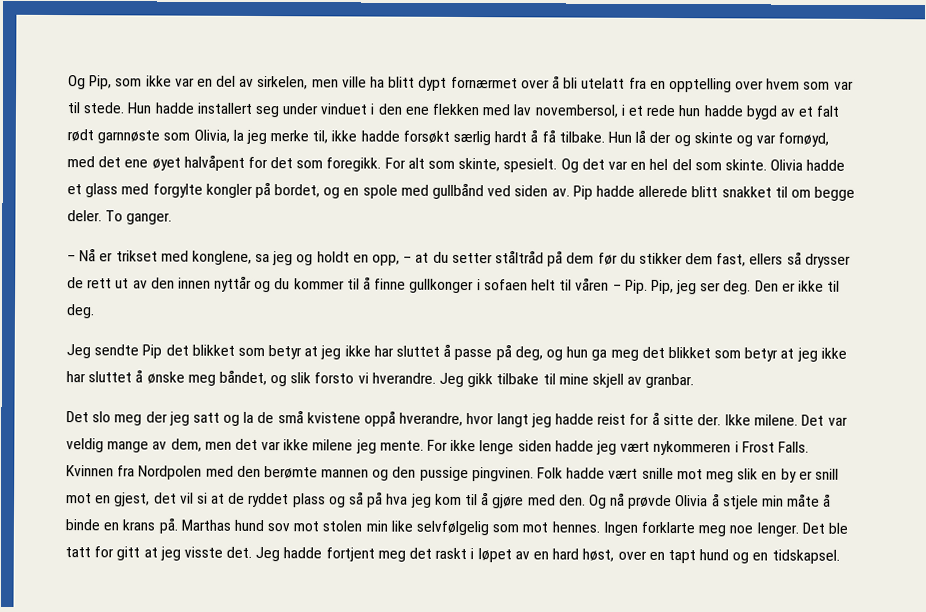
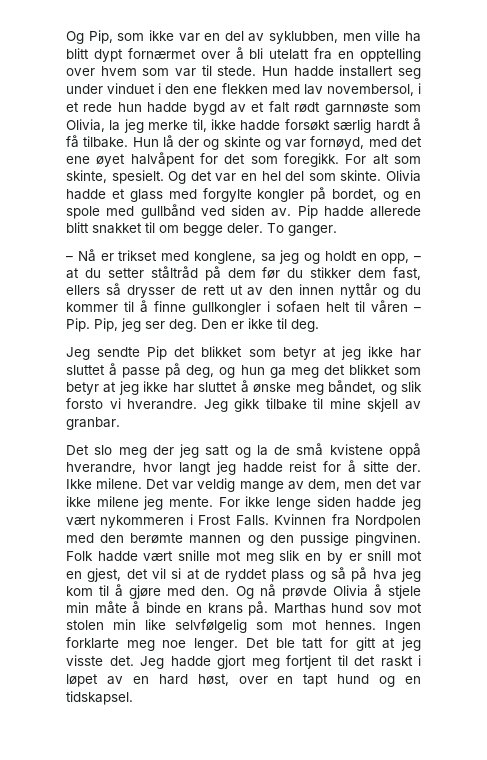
[257,75,309,90] sirkelen, -> [269,31,339,44] syklubben,
[409,278,475,294] gullkonger -> [192,302,261,315] gullkongler
[325,547,406,562] fortjent meg -> [217,655,348,669] gjort meg fortjent til

